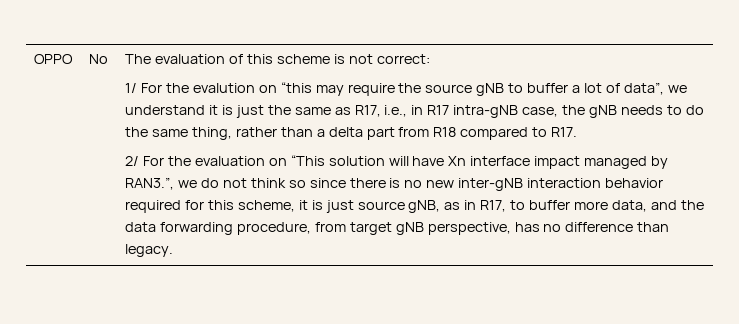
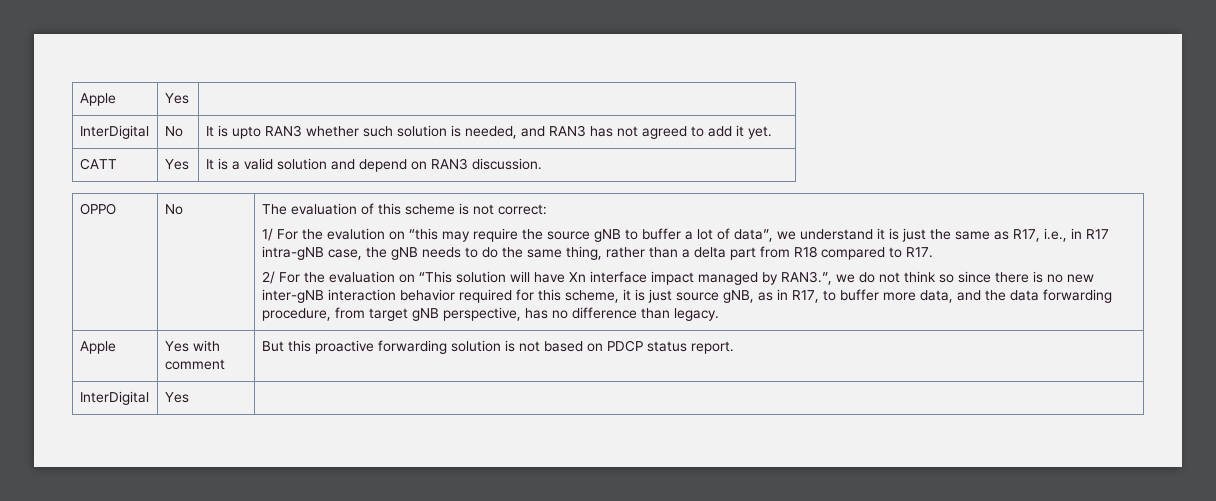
(34, 59) none -> [79,93,116,106] [164,93,189,104] [79,125,149,139] [164,126,183,137] [205,125,772,139] [79,158,117,170] [164,159,189,170] [205,158,542,172] Apple | Yes | // InterDigital | No | It is upto RAN3 whether such solution is needed, and RAN3 has not agreed to add it yet. // CATT | Yes | It is a valid solution and depend on RAN3 discussion. //
(174, 250) none -> [79,341,116,354] [164,340,220,352] [164,359,225,370] [261,340,734,354] [79,391,149,405] [164,392,189,403] // Apple | Yes with comment | But this proactive forwarding solution is not based on PDCP status report. // InterDigital | Yes |

